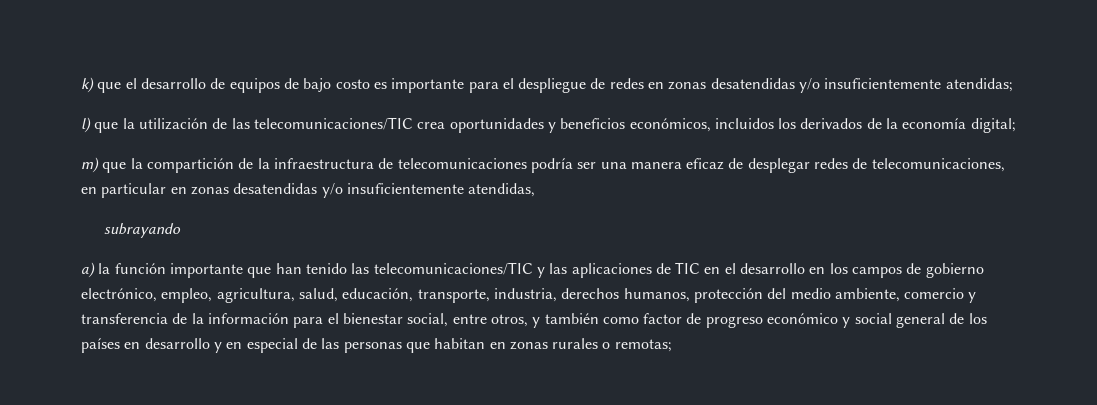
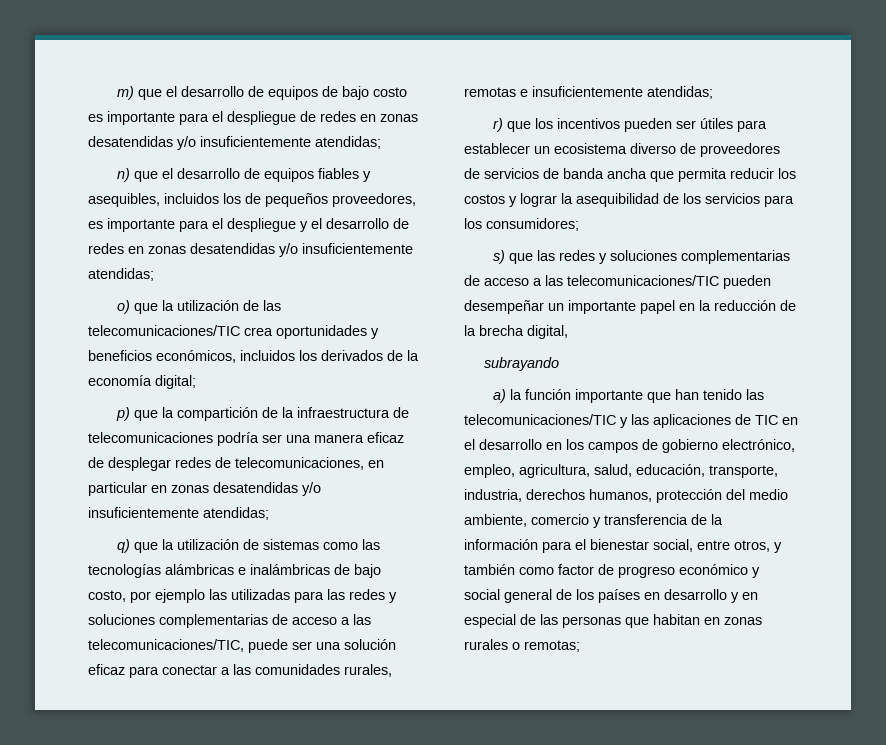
[81,77,94,93] k) -> [117,86,135,100] m)
[81,117,91,133] l) -> [117,168,372,182] [88,193,416,207] [88,218,409,232] [88,243,413,257] [88,268,154,281] [117,300,131,314] n) que el desarrollo de equipos fiables y asequibles, incluidos los de pequeños proveedores, es importante para el despliegue y el desarrollo de redes en zonas desatendidas y/o insuficientemente atendidas; // o)
[81,157,99,173] m) -> [116,407,131,421] p)
[468,183,536,197] atendidas, -> [203,507,269,520] [117,539,381,553] [88,564,381,578] [88,589,397,603] [88,614,371,628] [88,639,396,653] [88,664,392,678] [464,86,713,99] [493,118,768,132] [464,143,780,157] [464,168,796,182] [464,193,794,207] [464,218,579,231] [493,250,791,264] [464,275,771,289] [464,300,796,314] [464,325,568,339] atendidas; // q) que la utilización de sistemas como las tecnologías alámbricas e inalámbricas de bajo costo, por ejemplo las utilizadas para las redes y soluciones complementarias de acceso a las telecomunicaciones/TIC, puede ser una solución eficaz para conectar a las comunidades rurales, remotas e insuficientemente atendidas; // r) que los incentivos pueden ser útiles para establecer un ecosistema diverso de proveedores de servicios de banda ancha que permita reducir los costos y lograr la asequibilidad de los servicios para los consumidores; // s) que las redes y soluciones complementarias de acceso a las telecomunicaciones/TIC pueden desempeñar un importante papel en la reducción de la brecha digital,

